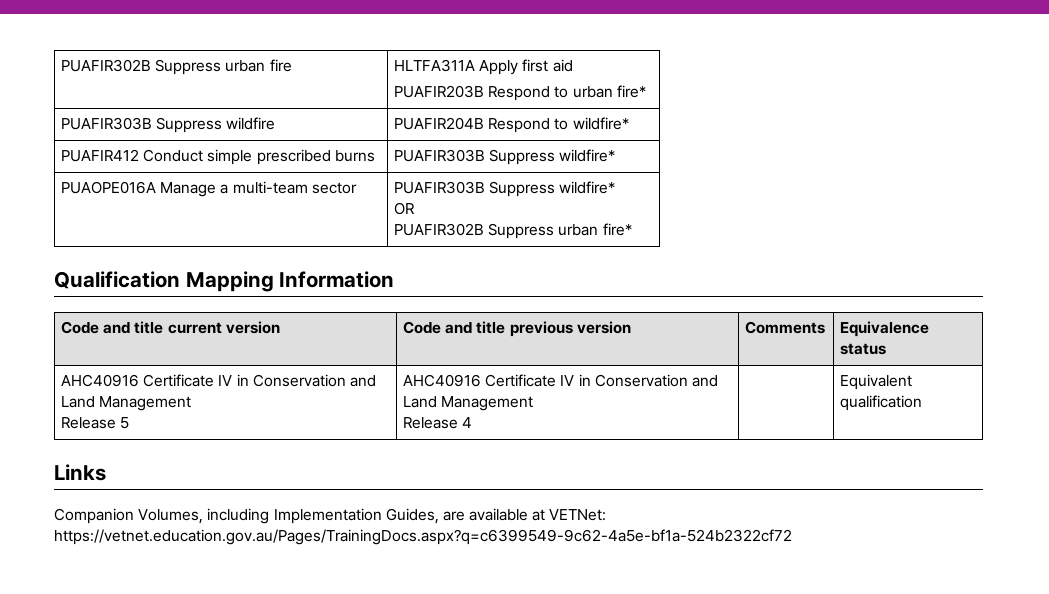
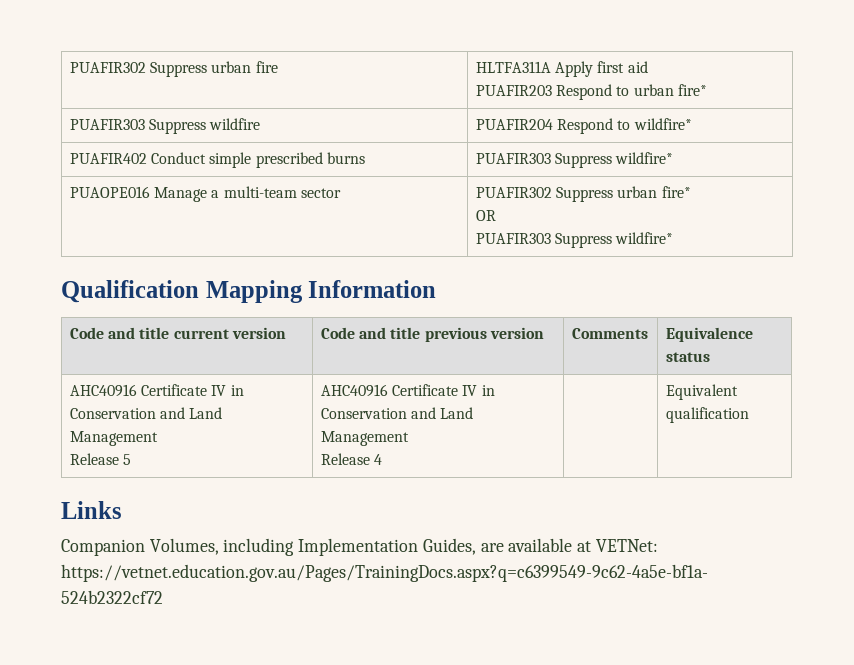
[61,59,152,72] PUAFIR302B -> [69,62,146,73] PUAFIR302
[394,85,485,98] PUAFIR203B -> [475,85,552,96] PUAFIR203
[61,117,153,130] PUAFIR303B -> [69,119,145,130] PUAFIR303
[394,117,485,130] PUAFIR204B -> [475,119,553,130] PUAFIR204
[61,149,140,162] PUAFIR412 -> [69,153,147,164] PUAFIR402
[394,149,616,165] [61,181,157,194] PUAFIR303B Suppress wildfire* // PUAOPE016A -> [475,152,674,168] [69,186,150,198] PUAFIR303 Suppress wildfire* // PUAOPE016
[394,181,616,197] [394,202,416,215] [394,223,632,239] PUAFIR303B Suppress wildfire* // OR // PUAFIR302B Suppress urban fire* -> [475,186,691,202] [475,210,496,221] [475,232,674,248] PUAFIR302 Suppress urban fire* // OR // PUAFIR303 Suppress wildfire*

